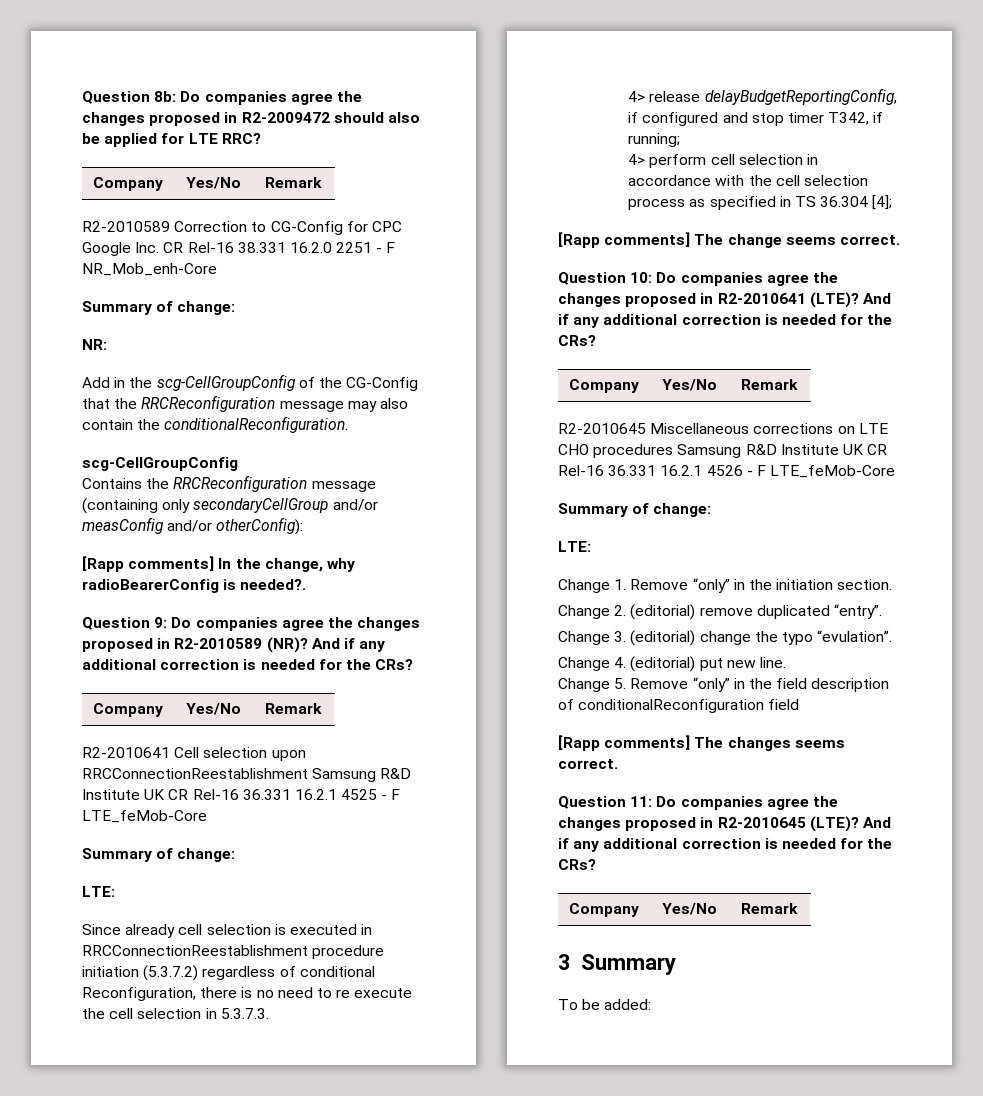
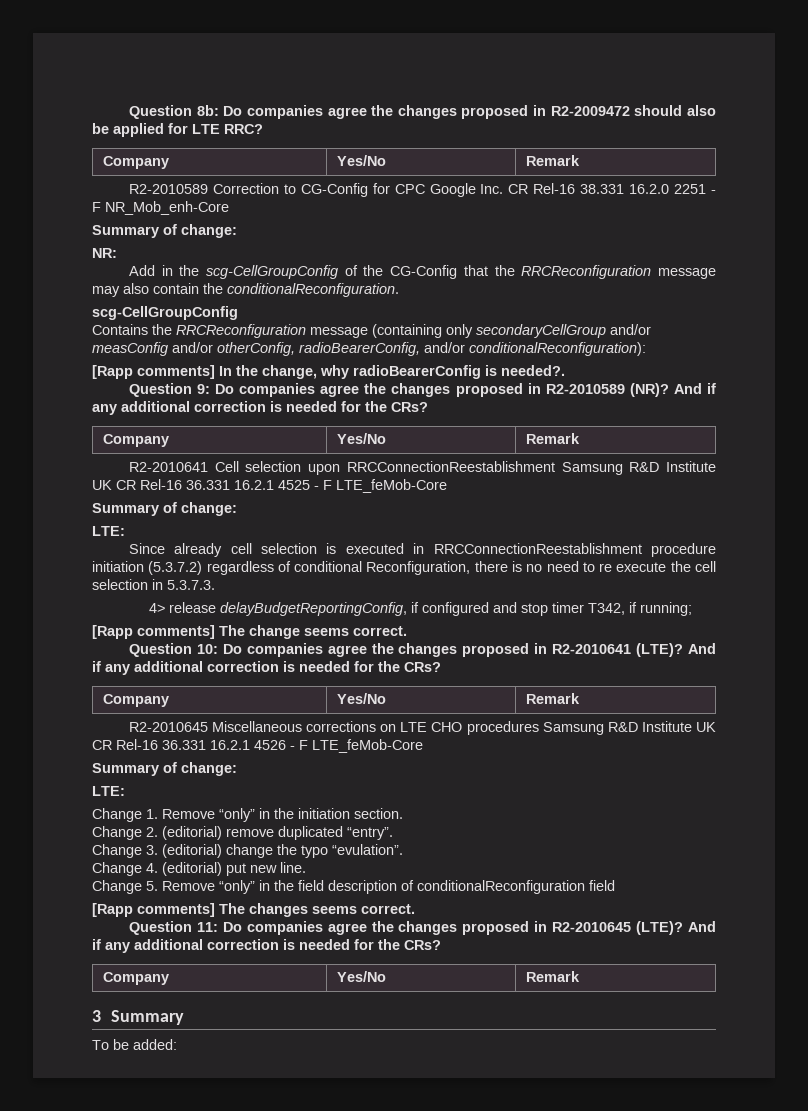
[216,517,304,535] otherConfig): -> [217,342,646,356] otherConfig, radioBearerConfig, and/or conditionalReconfiguration):
[628,154,818,168] [628,175,868,186] [628,195,893,210] // 4> perform cell selection in accordance with the cell selection process as specified in TS 36.304 [4]; -> (692, 609) none

